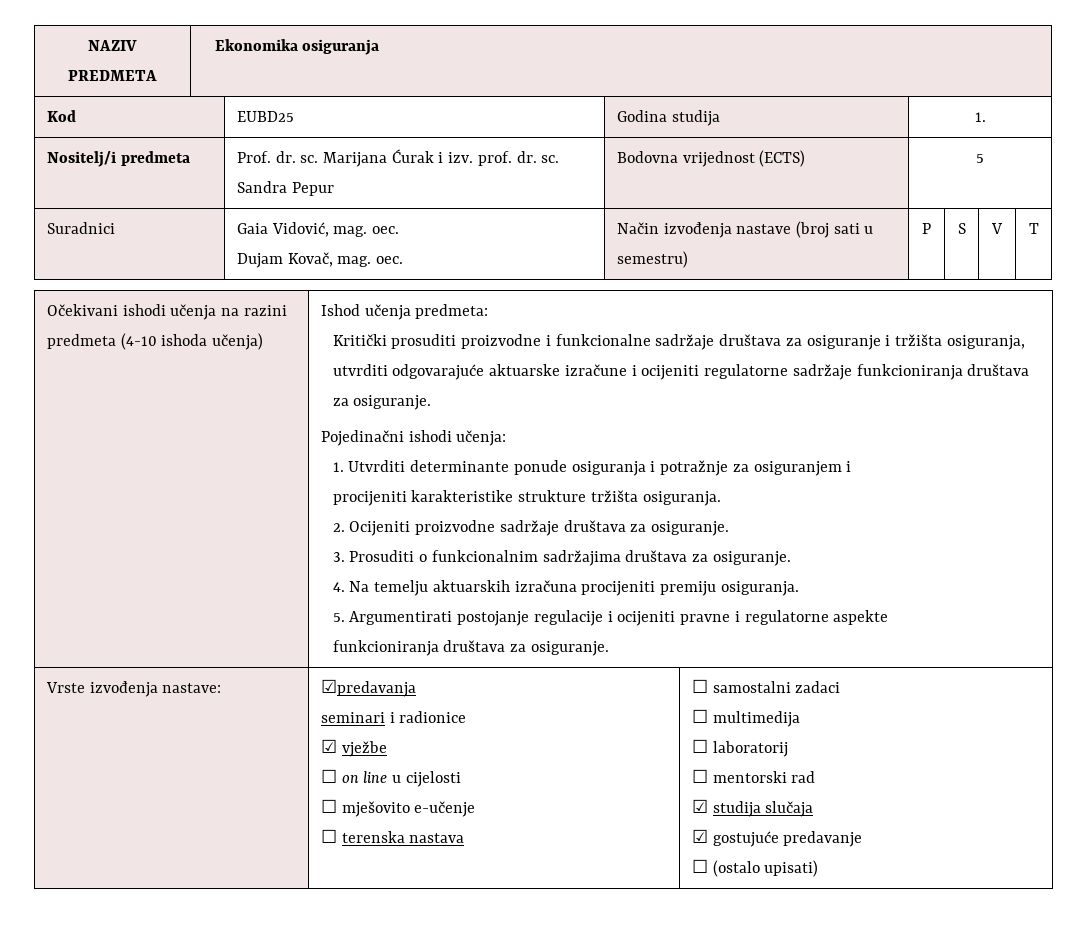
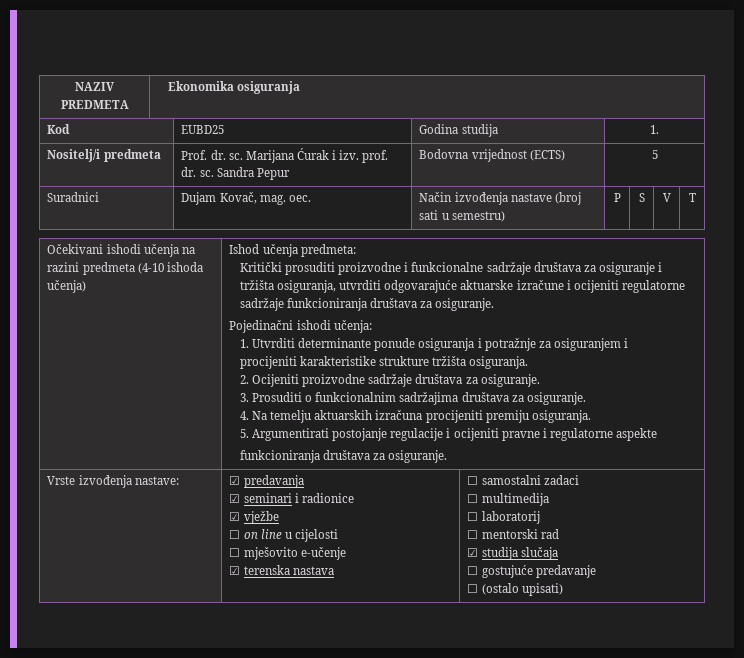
[236,222,399,237] Gaia Vidović, mag. oec. // -> (100, 197) none
[320,679,416,697] ☑predavanja // -> [229,475,304,488] [229,494,241,503] ☑ predavanja // ☑
[320,829,337,843] ☐ -> [229,566,241,575] ☑
[691,829,708,843] ☑ -> [467,566,479,575] ☐

